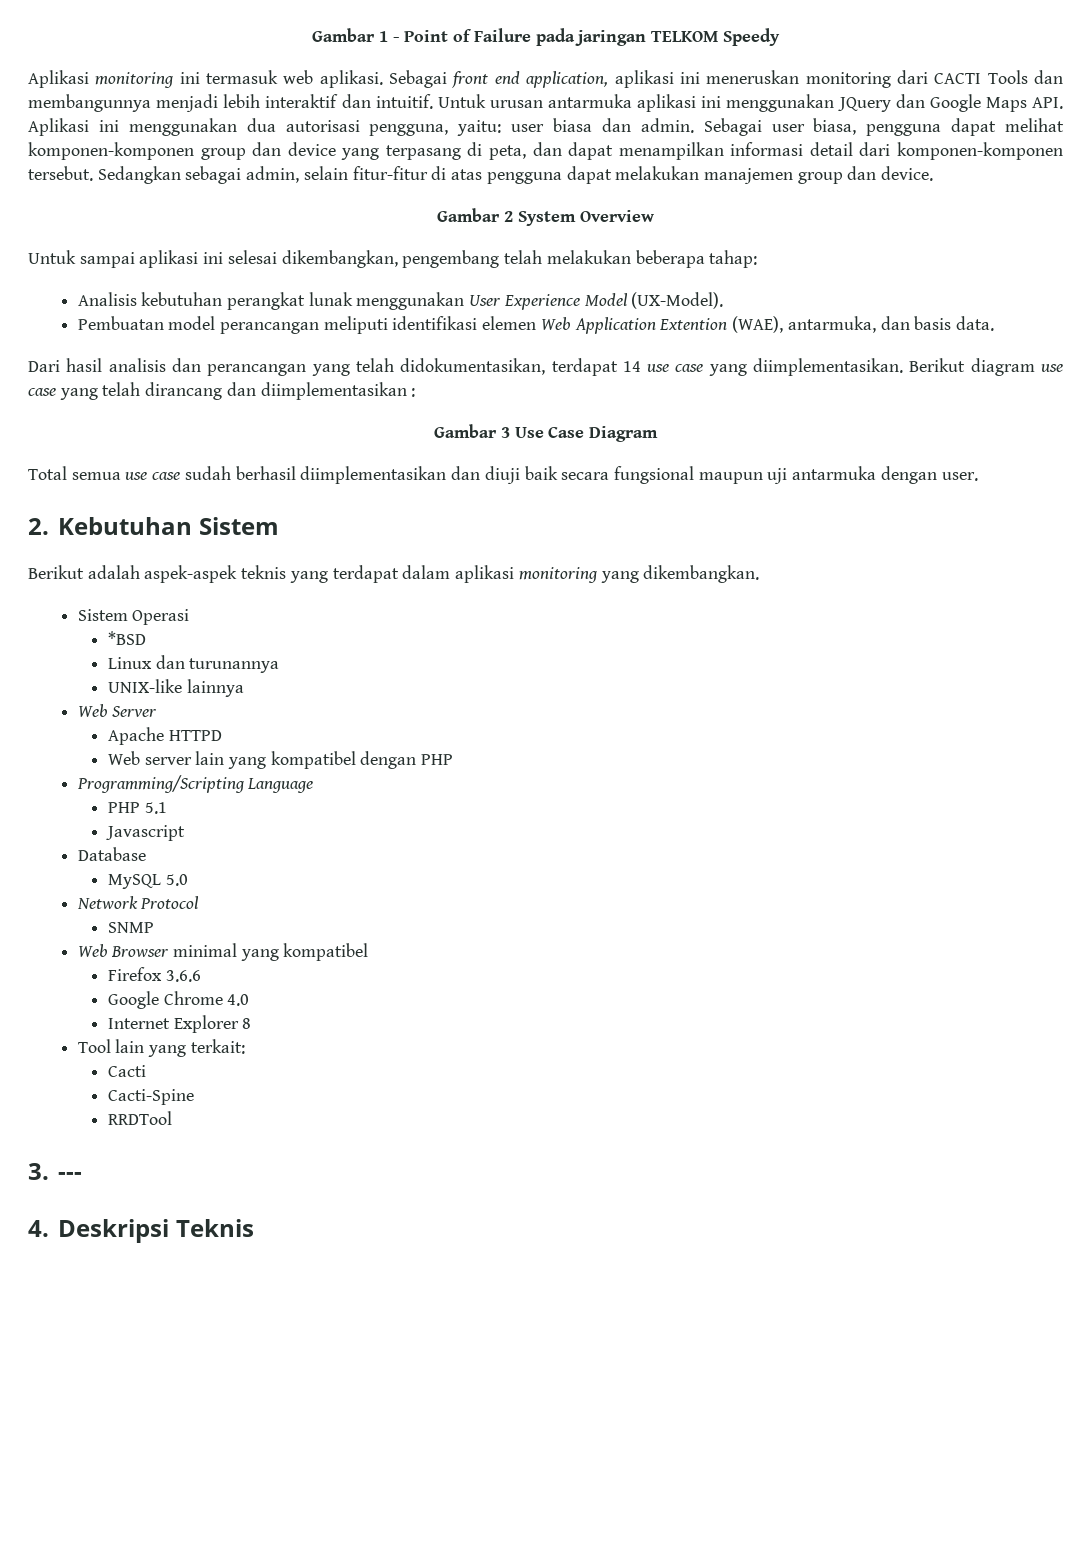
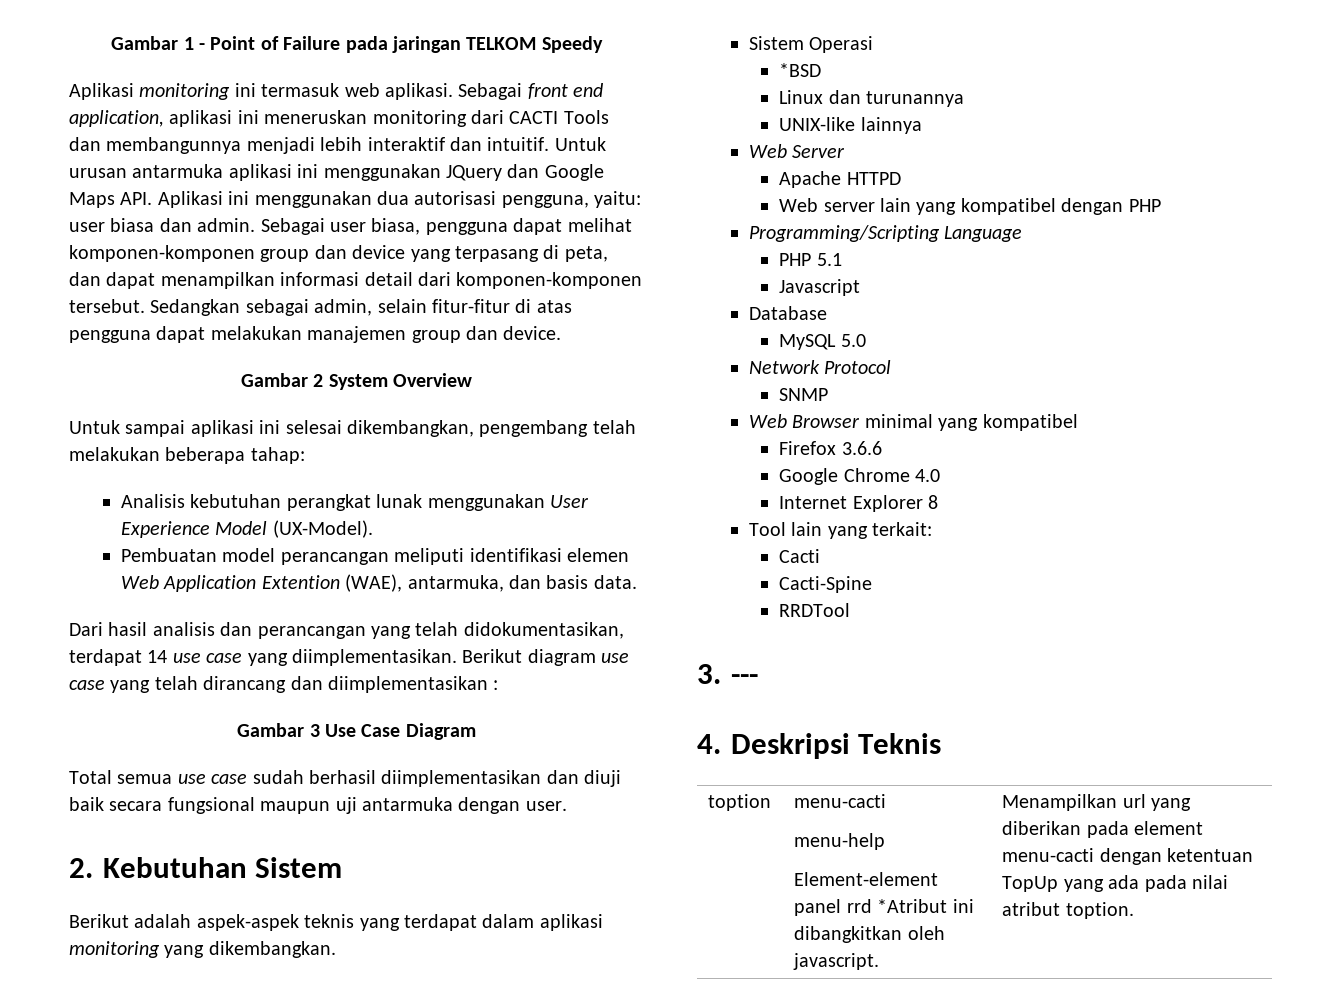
(254, 1228) none -> [708,794,772,811] [794,794,887,808] [794,833,886,850] [794,872,939,886] [794,899,974,916] [794,926,945,943] [793,953,880,970] [1002,794,1192,811] [1002,821,1204,838] [1002,848,1254,865] [1002,875,1228,892] [1002,902,1134,919] // toption | menu-cacti // menu-help // Element-element panel rrd *Atribut ini dibangkitkan oleh javascript. | Menampilkan url yang diberikan pada element menu-cacti dengan ketentuan TopUp yang ada pada nilai atribut toption.

